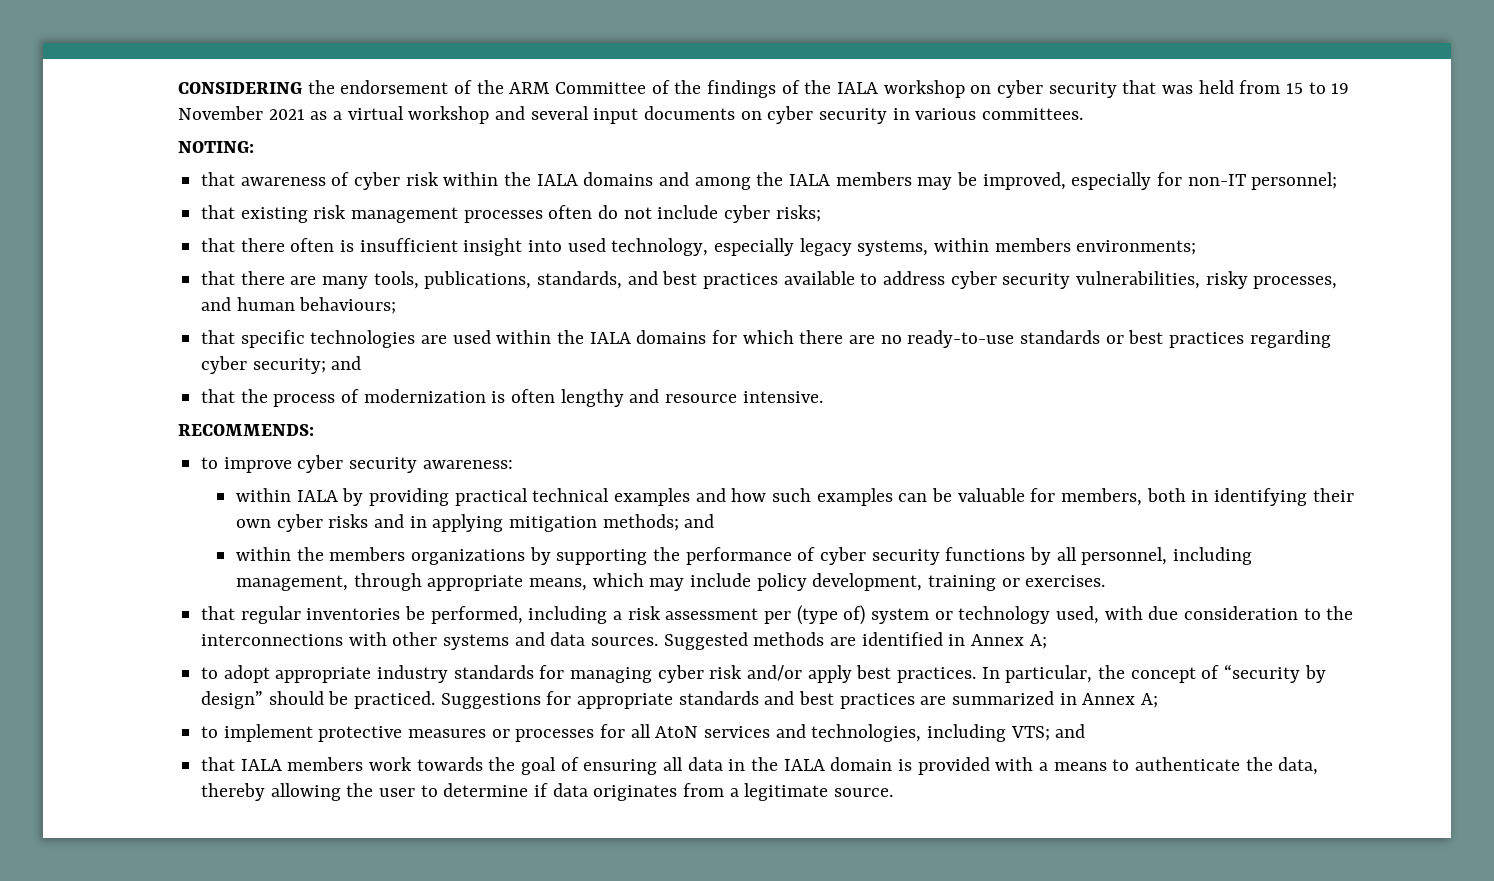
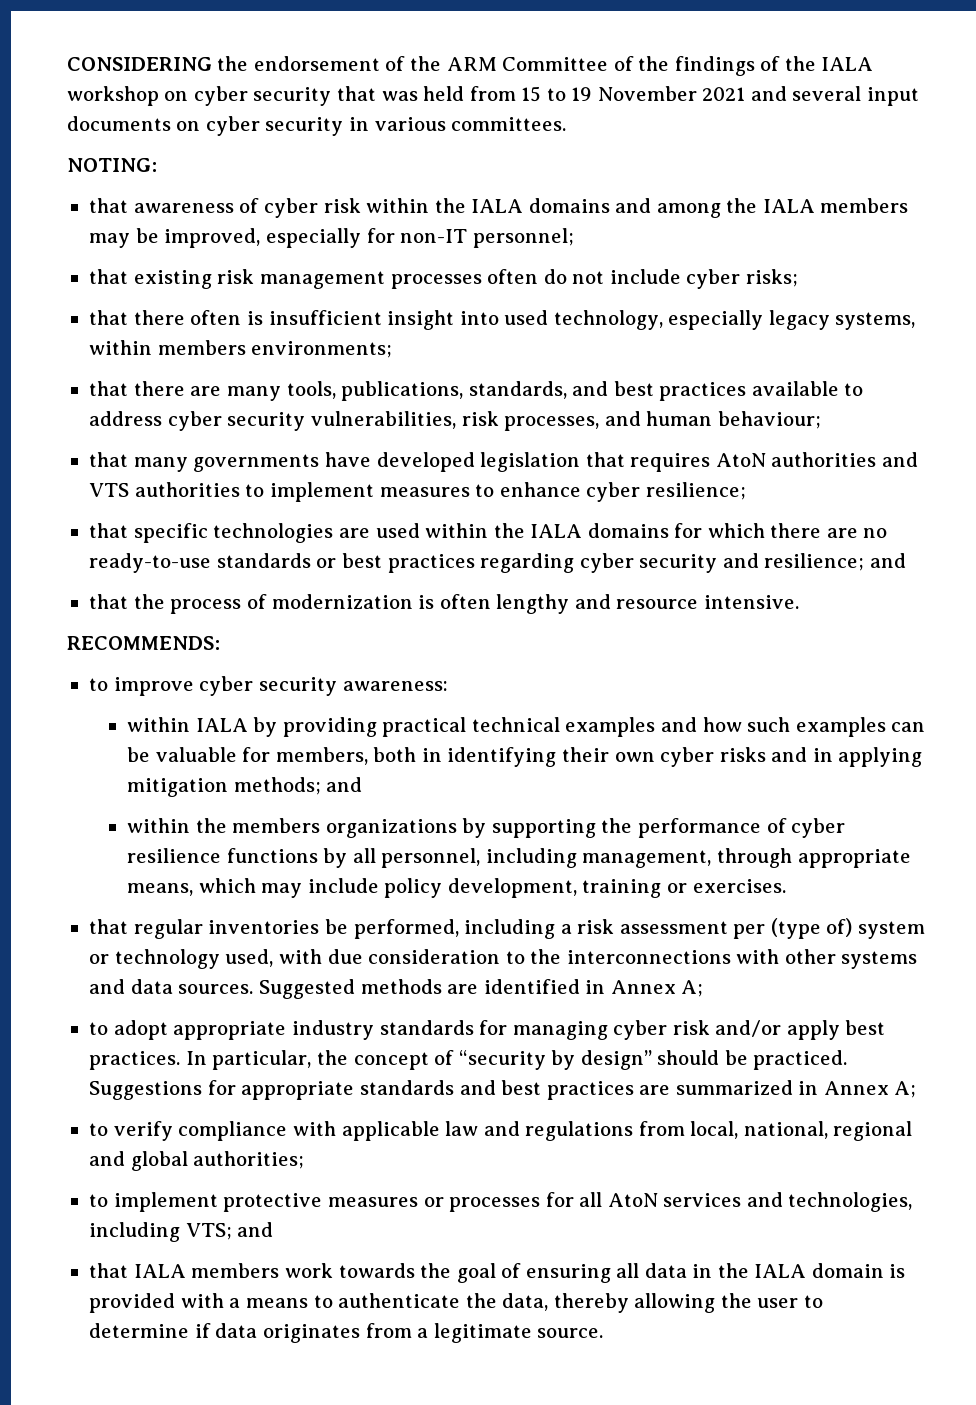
[310,106,490,124] as a virtual workshop -> (746, 94) none
[1205,271,1248,289] risky -> [461,411,499,426] risk
[299,297,397,314] behaviours; -> [717,411,821,429] [89,452,918,472] [89,482,746,502] behaviour; // that many governments have developed legislation that requires AtoN authorities and VTS authorities to implement measures to enhance cyber resilience;
[252,358,326,374] security; -> [639,553,865,573] security and resilience;
[871,549,940,565] security -> [127,848,222,863] resilience
(1159, 700) none -> [89,1121,913,1141] [89,1151,305,1171] // to verify compliance with applicable law and regulations from local, national, regional and global authorities;

